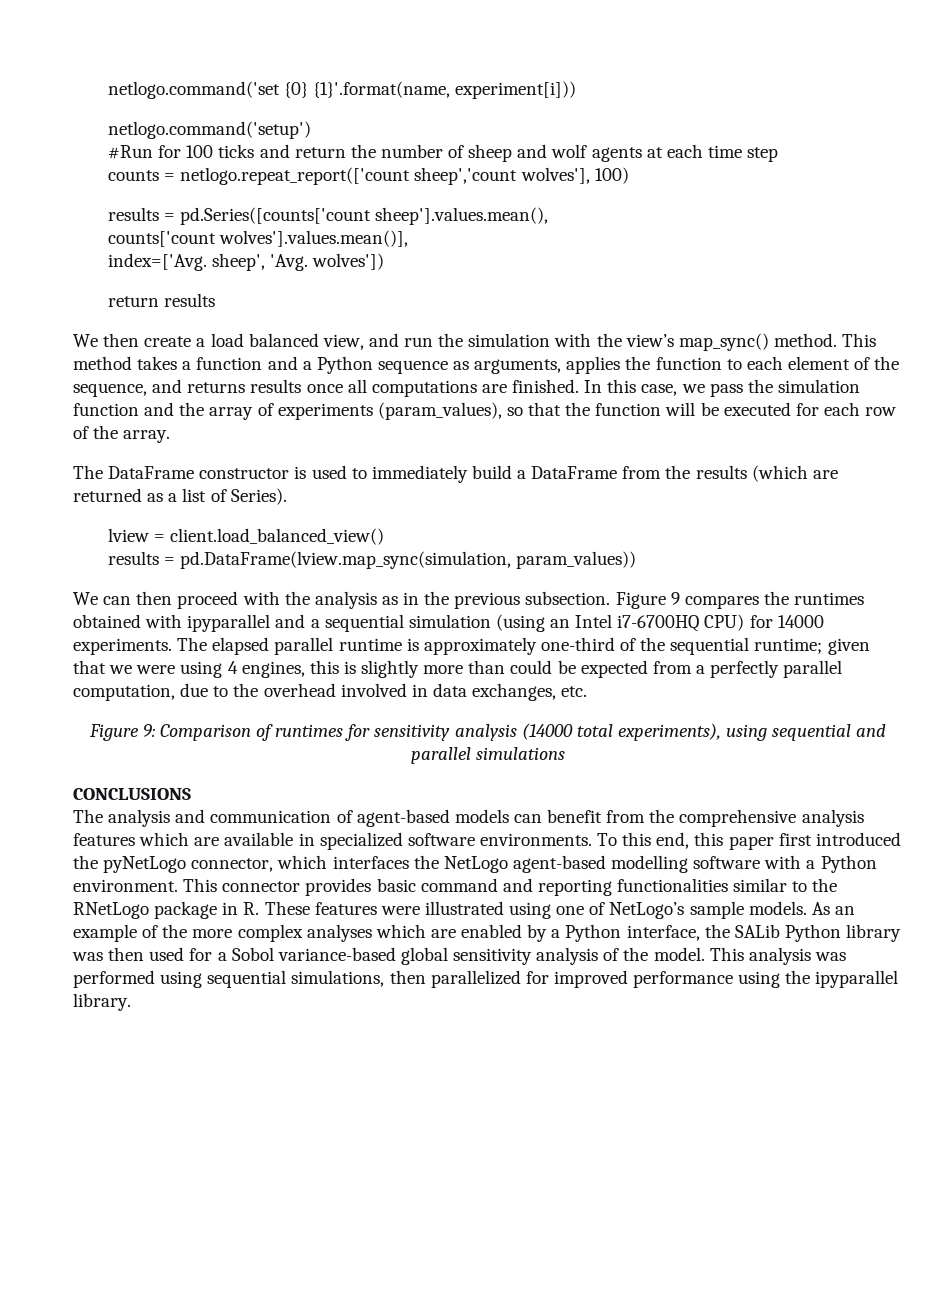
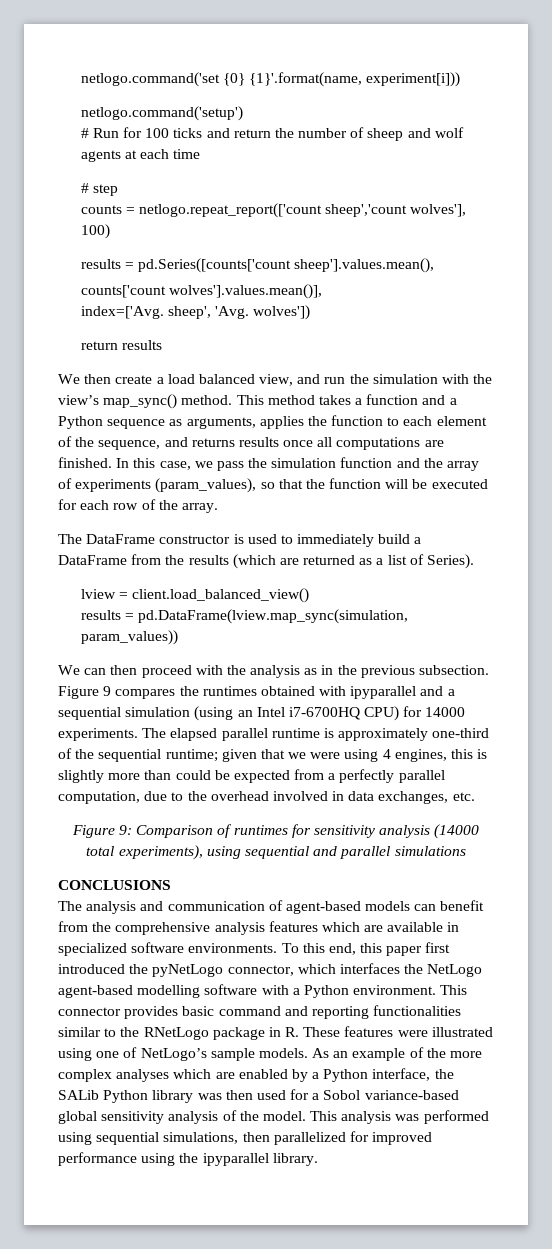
[108,145,154,159] #Run -> [80,128,119,138] # Run
(743, 151) none -> [80,183,89,193] // #

